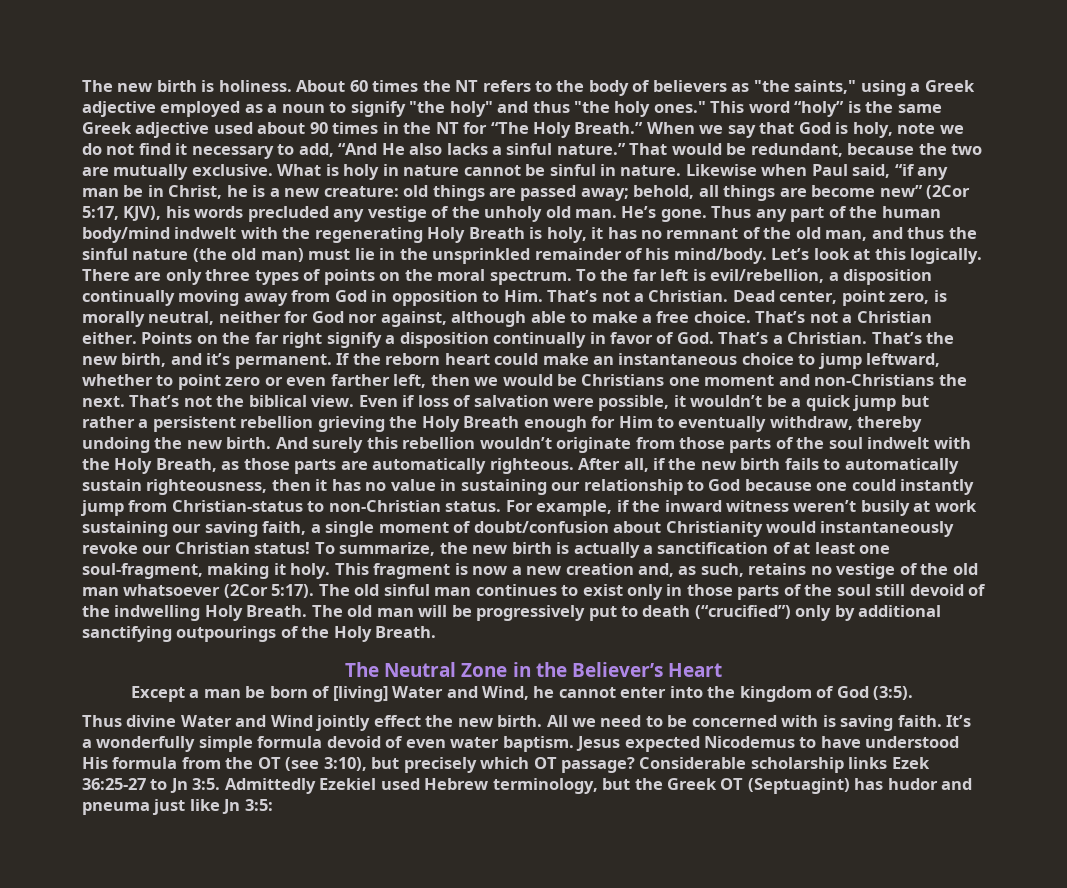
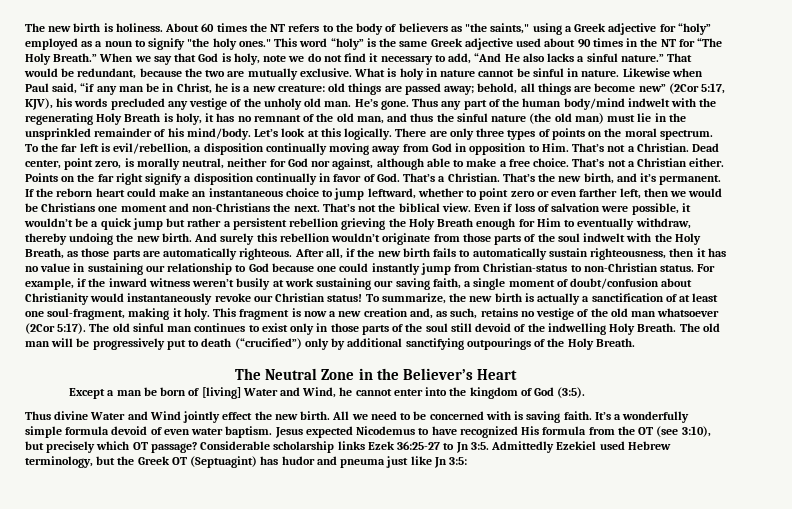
(156, 109) none -> [659,23,711,35] for “holy”
[449,101,611,117] holy" and thus "the -> (210, 42) none
[865,736,960,748] understood -> [459,426,518,438] recognized

